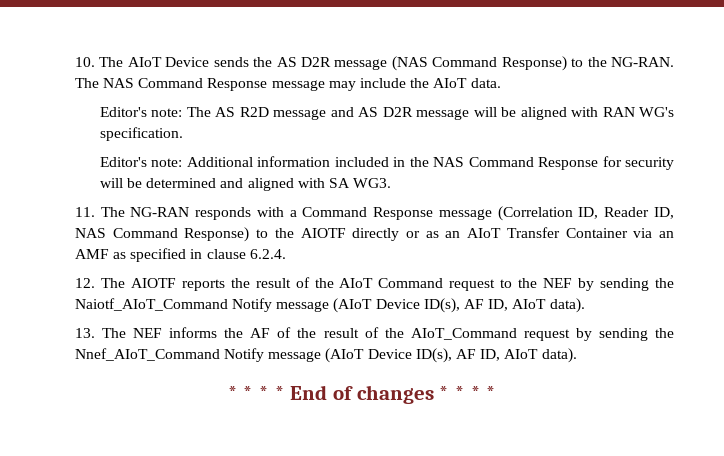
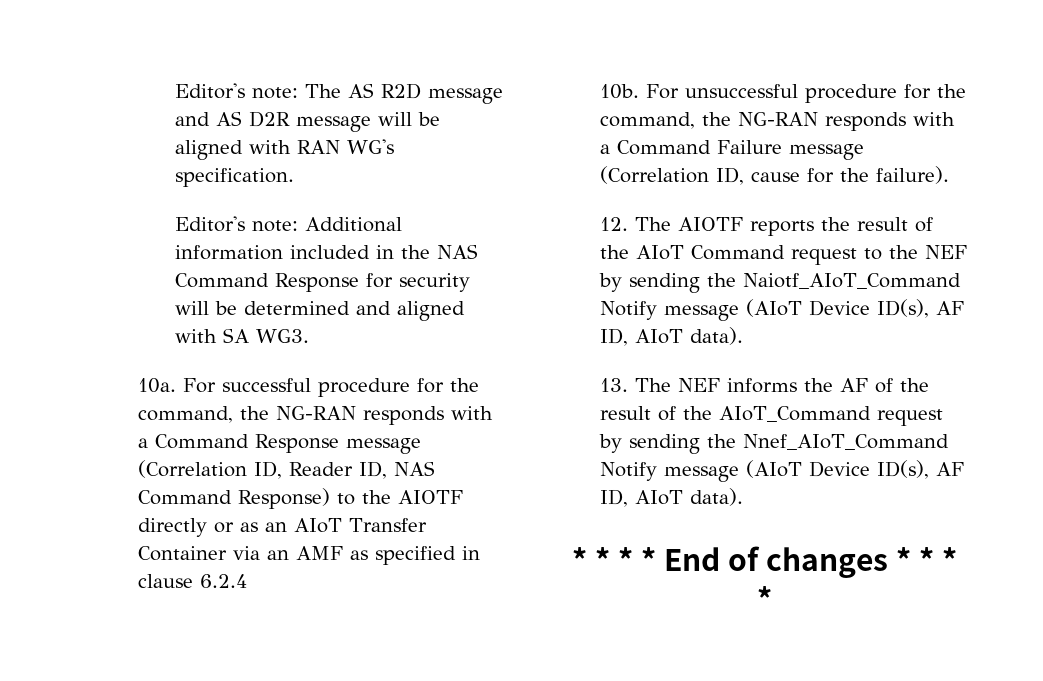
[74,56,674,71] [74,78,501,91] 10. The AIoT Device sends the AS D2R message (NAS Command Response) to the NG-RAN. The NAS Command Response message may include the AIoT data. // -> (175, 91) none
[74,207,125,217] 11. The -> [137,378,479,397] [137,406,269,423] 10a. For successful procedure for the command, the
[249,249,286,259] 6.2.4. -> [199,574,247,588] [599,84,966,103] [599,112,955,131] [599,140,864,160] [599,166,949,185] 6.2.4 // 10b. For unsuccessful procedure for the command, the NG-RAN responds with a Command Failure message (Correlation ID, cause for the failure).

